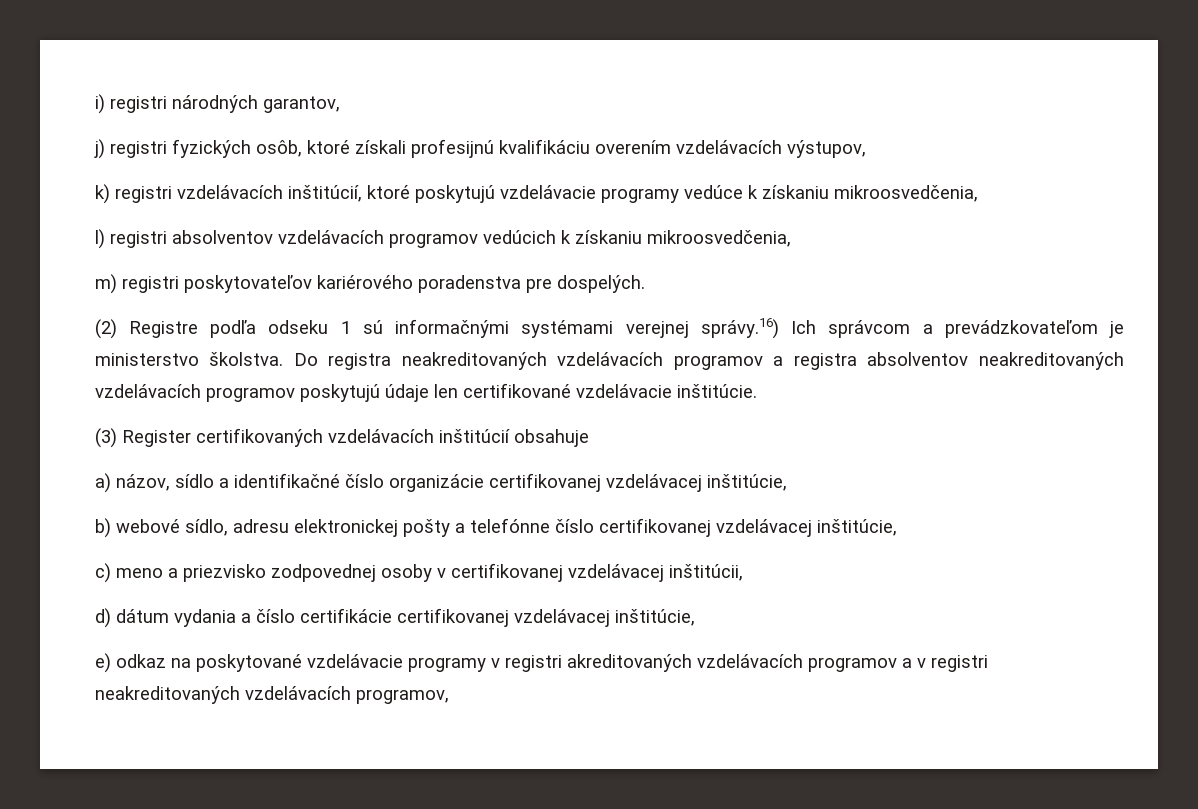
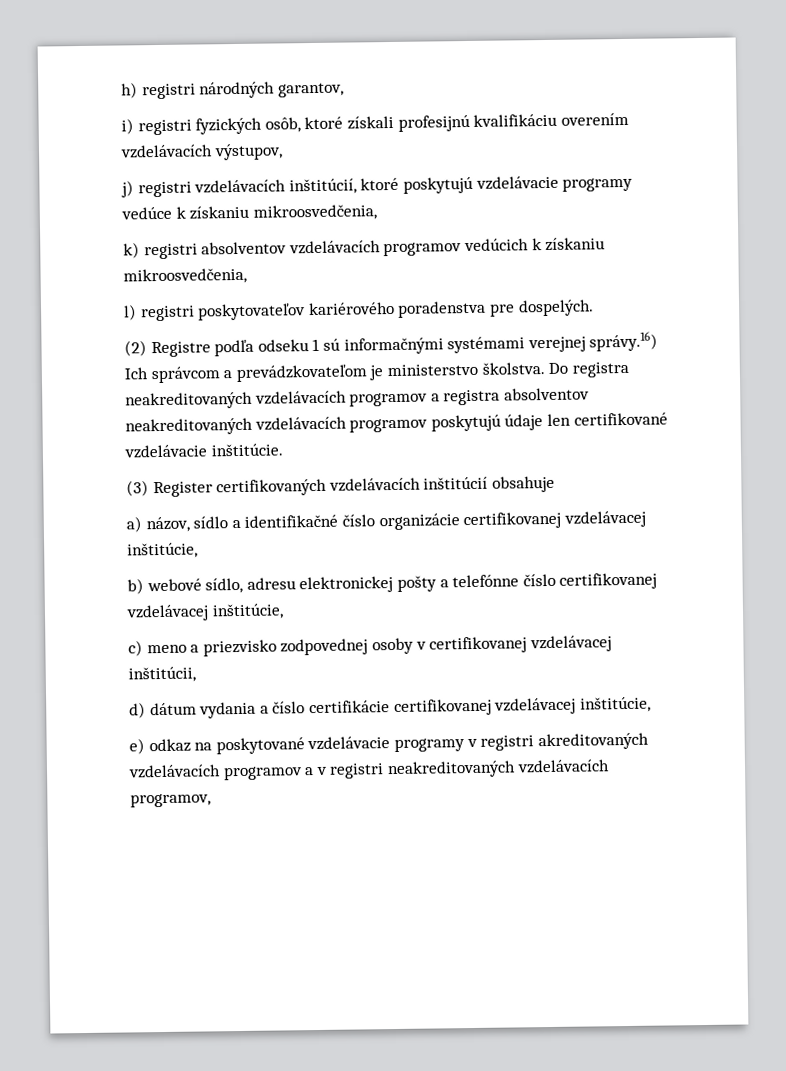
[94,94,105,114] i) -> [120,82,138,99] h)
[93,139,105,159] j) -> [120,118,134,135] i)
[94,184,110,204] k) -> [120,180,134,198] j)
[94,229,105,249] l) -> [122,242,140,259] k)
[94,274,117,294] m) -> [122,304,137,321] l)

